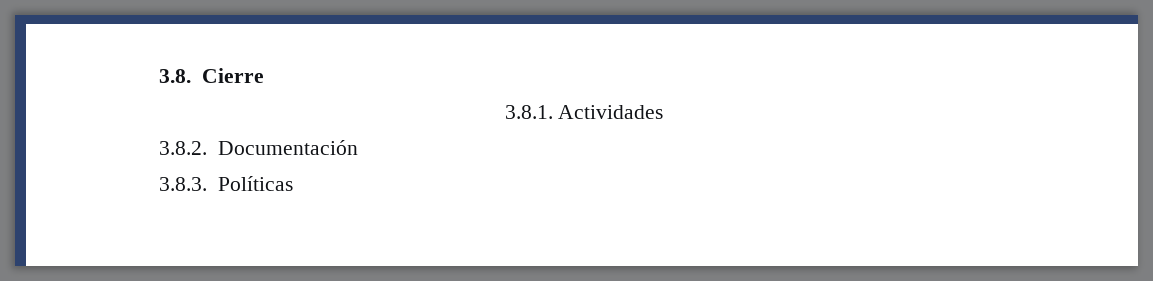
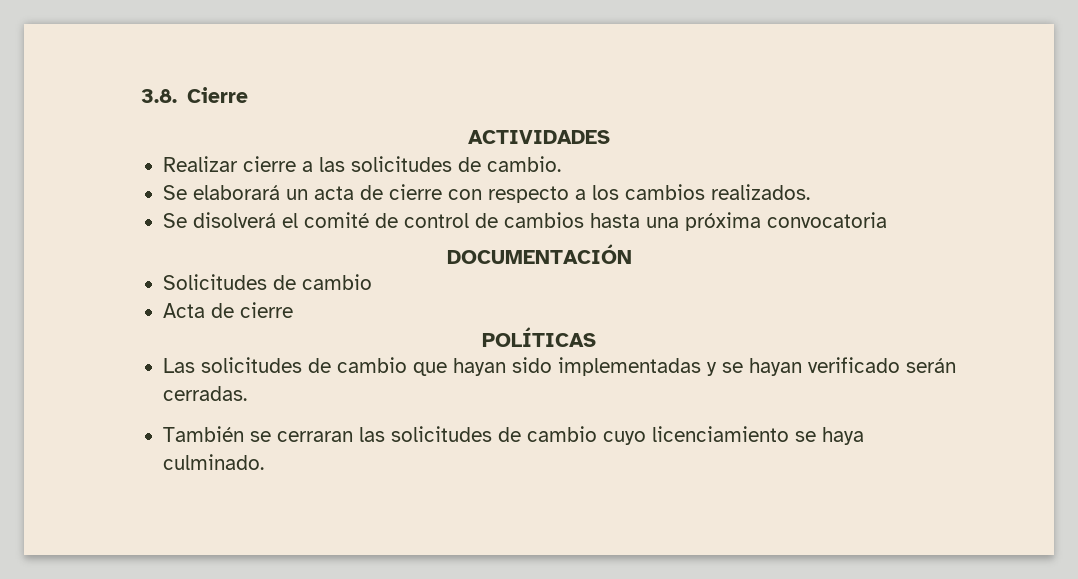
[504,105,664,119] [159,140,359,155] [159,176,294,191] 3.8.1. Actividades // 3.8.2. Documentación // 3.8.3. Políticas -> [468,130,610,144] [163,156,562,172] [163,184,811,203] [163,212,888,231] [446,244,632,264] [163,274,373,290] [163,302,294,318] [482,327,596,347] [163,357,957,376] [163,386,248,401] [163,426,865,445] [163,454,265,470] ACTIVIDADES // Realizar cierre a las solicitudes de cambio. // Se elaborará un acta de cierre con respecto a los cambios realizados. // Se disolverá el comité de control de cambios hasta una próxima convocatoria // DOCUMENTACIÓN // Solicitudes de cambio // Acta de cierre // POLÍTICAS // Las solicitudes de cambio que hayan sido implementadas y se hayan verificado serán cerradas. // También se cerraran las solicitudes de cambio cuyo licenciamiento se haya culminado.

